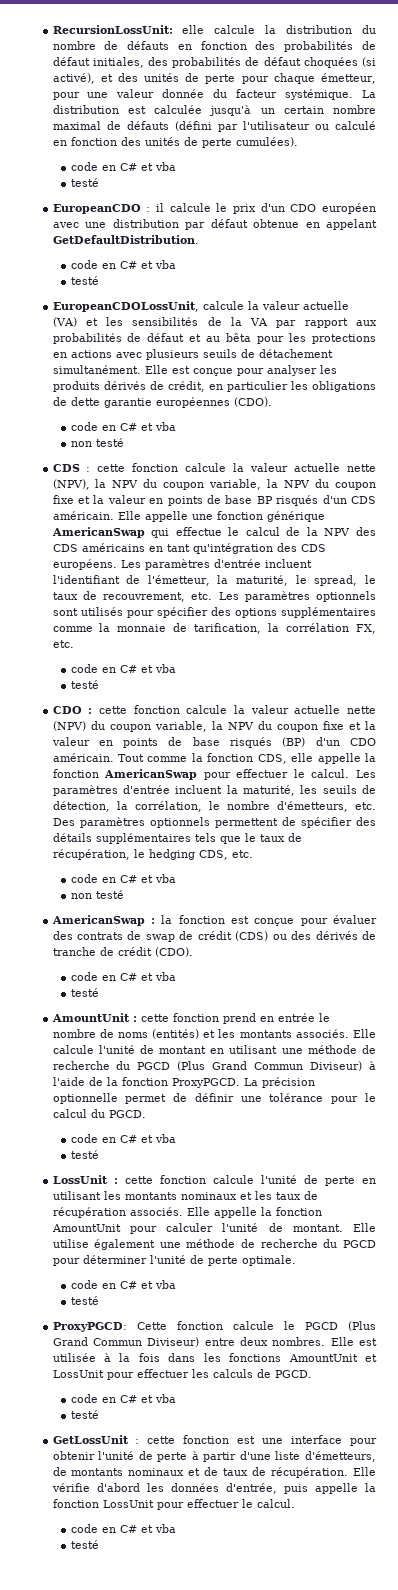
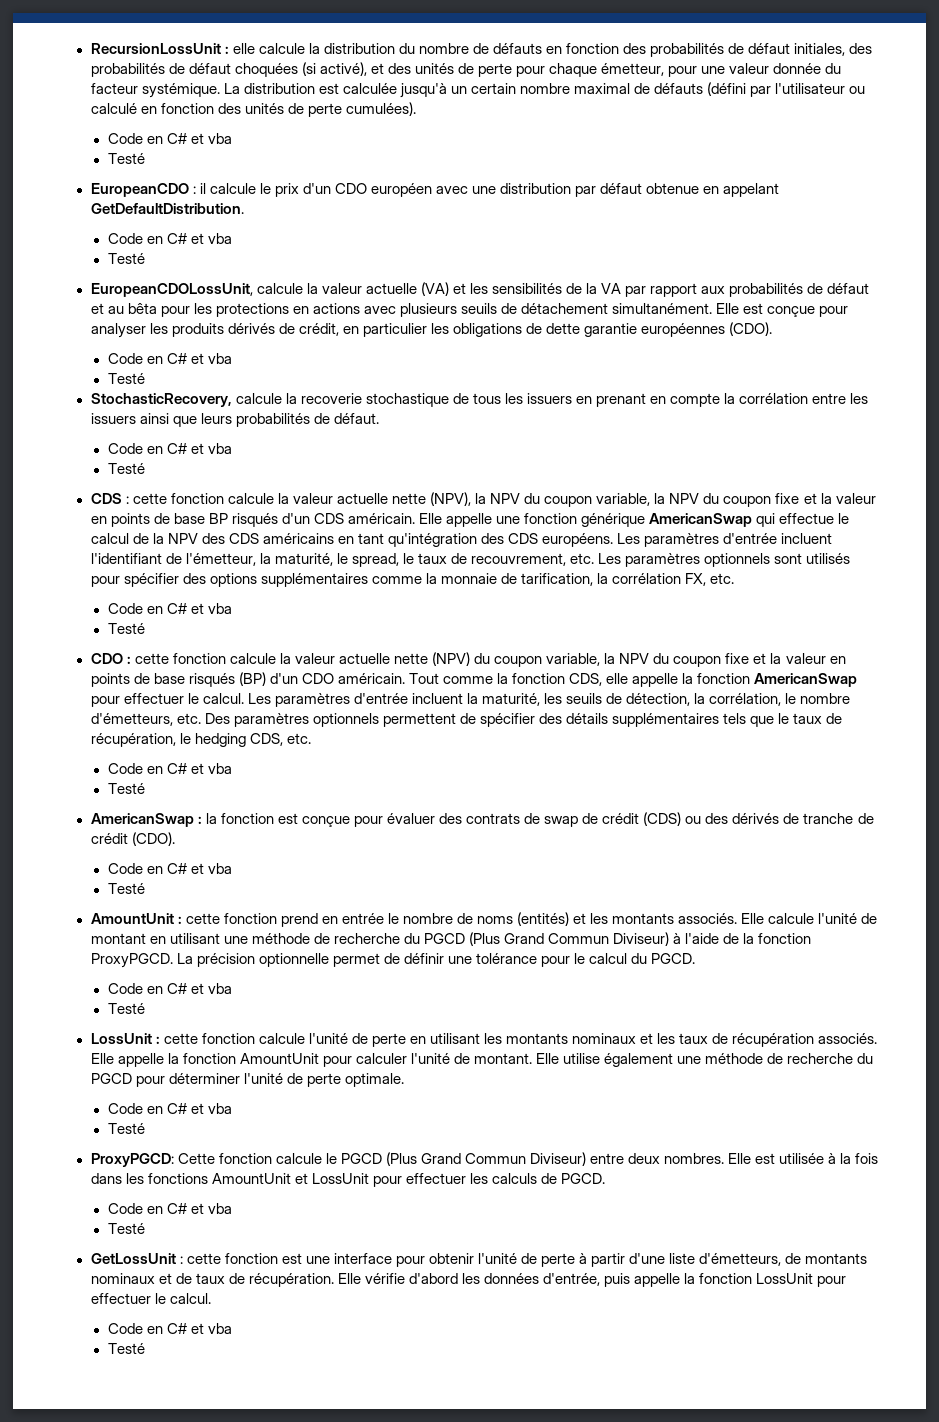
[52,25,173,34] RecursionLossUnit: -> [90,43,229,54] RecursionLossUnit :
[70,162,176,171] [70,178,99,187] code en C# et vba // testé -> [107,133,232,144] [107,153,145,164] Code en C# et vba // Testé
[70,260,176,269] [70,276,99,285] code en C# et vba // testé -> [107,233,232,244] [107,253,145,264] Code en C# et vba // Testé
[70,422,176,431] [70,438,124,447] code en C# et vba // non testé -> [107,353,232,364] [107,373,145,384] [90,393,869,407] [90,413,379,427] [107,443,232,454] [107,463,145,474] Code en C# et vba // Testé // StochasticRecovery, calcule la recoverie stochastique de tous les issuers en prenant en compte la corrélation entre les issuers ainsi que leurs probabilités de défaut. // Code en C# et vba // Testé
[70,664,176,673] [70,680,99,689] code en C# et vba // testé -> [107,603,232,614] [107,623,145,634] Code en C# et vba // Testé
[70,874,176,883] [70,890,124,899] code en C# et vba // non testé -> [107,763,232,774] [107,783,145,794] Code en C# et vba // Testé
[70,972,176,981] [70,988,99,997] code en C# et vba // testé -> [107,863,232,874] [107,883,145,894] Code en C# et vba // Testé
[70,1134,176,1143] [70,1150,99,1159] code en C# et vba // testé -> [107,983,232,994] [107,1003,145,1014] Code en C# et vba // Testé
[70,1280,176,1289] [70,1296,99,1305] code en C# et vba // testé -> [107,1103,232,1114] [107,1123,145,1134] Code en C# et vba // Testé
[70,1394,176,1403] [70,1410,99,1419] code en C# et vba // testé -> [107,1203,232,1214] [107,1223,145,1234] Code en C# et vba // Testé
[70,1524,176,1533] [70,1540,99,1549] code en C# et vba // testé -> [107,1323,232,1334] [107,1343,145,1354] Code en C# et vba // Testé

